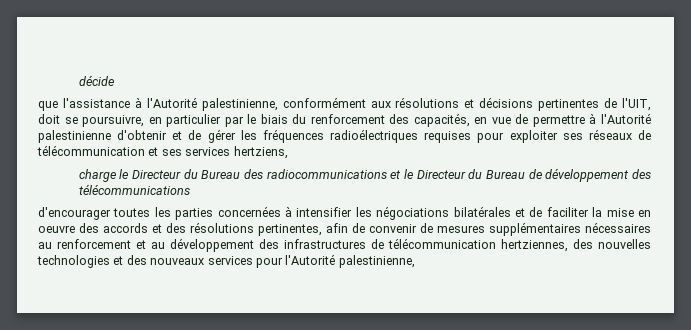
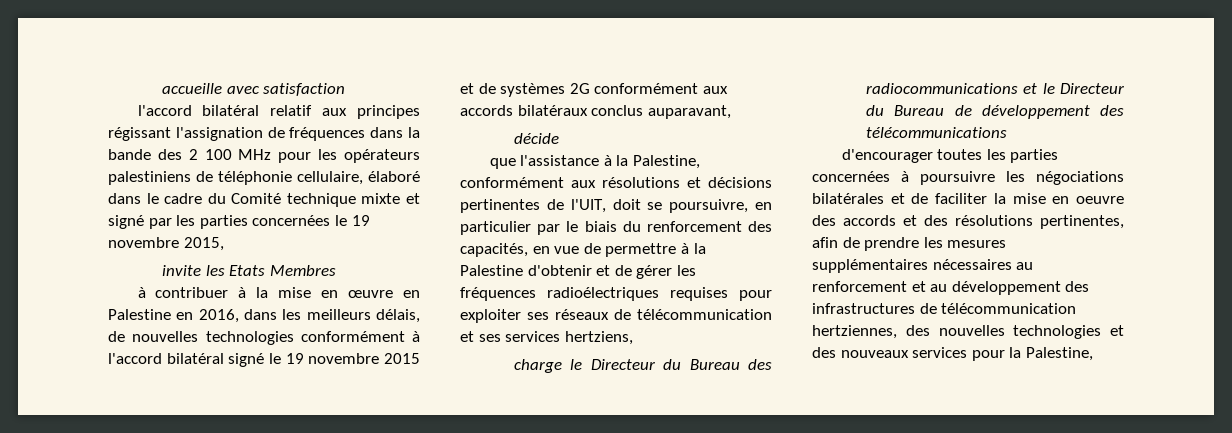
(78, 80) none -> [162,83,346,96] [137,105,420,119] [108,127,421,141] [108,149,420,163] [108,171,420,185] [108,193,420,207] [108,215,370,229] [108,237,224,251] [162,265,336,276] [137,287,421,298] [108,309,420,323] [108,331,420,345] [108,353,420,367] [460,83,728,97] [460,105,731,119] accueille avec satisfaction // l'accord bilatéral relatif aux principes régissant l'assignation de fréquences dans la bande des 2 100 MHz pour les opérateurs palestiniens de téléphonie cellulaire, élaboré dans le cadre du Comité technique mixte et signé par les parties concernées le 19 novembre 2015, // invite les Etats Membres // à contribuer à la mise en œuvre en Palestine en 2016, dans les meilleurs délais, de nouvelles technologies conformément à l'accord bilatéral signé le 19 novembre 2015 et de systèmes 2G conformément aux accords bilatéraux conclus auparavant, //
[146,97,278,111] l'Autorité palestinienne, -> [616,155,700,169] la Palestine,
[600,113,651,124] [38,130,111,143] l'Autorité palestinienne -> [693,243,706,254] [460,265,523,276] la Palestine
[296,207,353,217] intensifier -> [920,171,995,185] poursuivre
[369,223,433,233] convenir de -> [864,237,943,251] prendre les
[285,254,415,268] l'Autorité palestinienne, -> [1009,347,1093,361] la Palestine,

